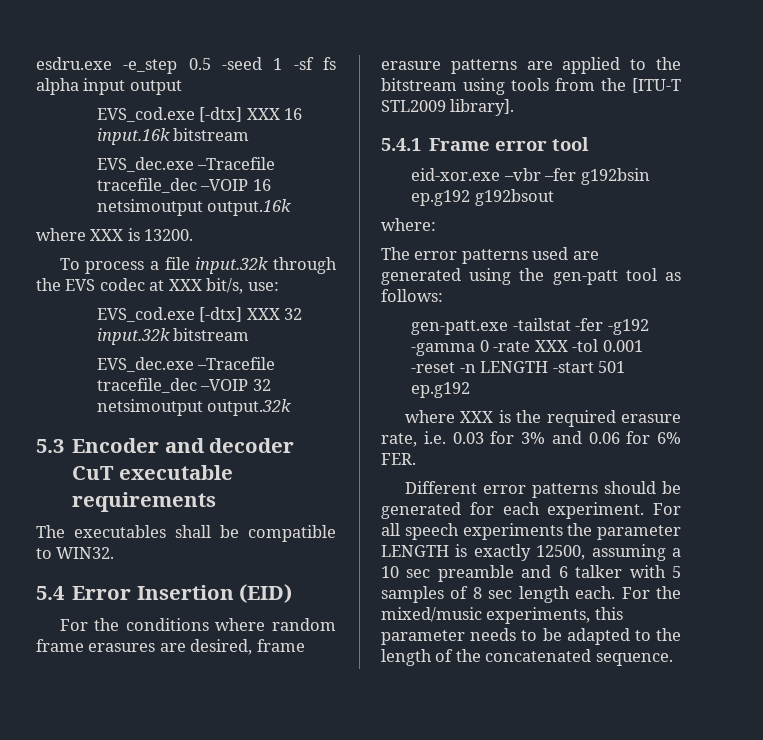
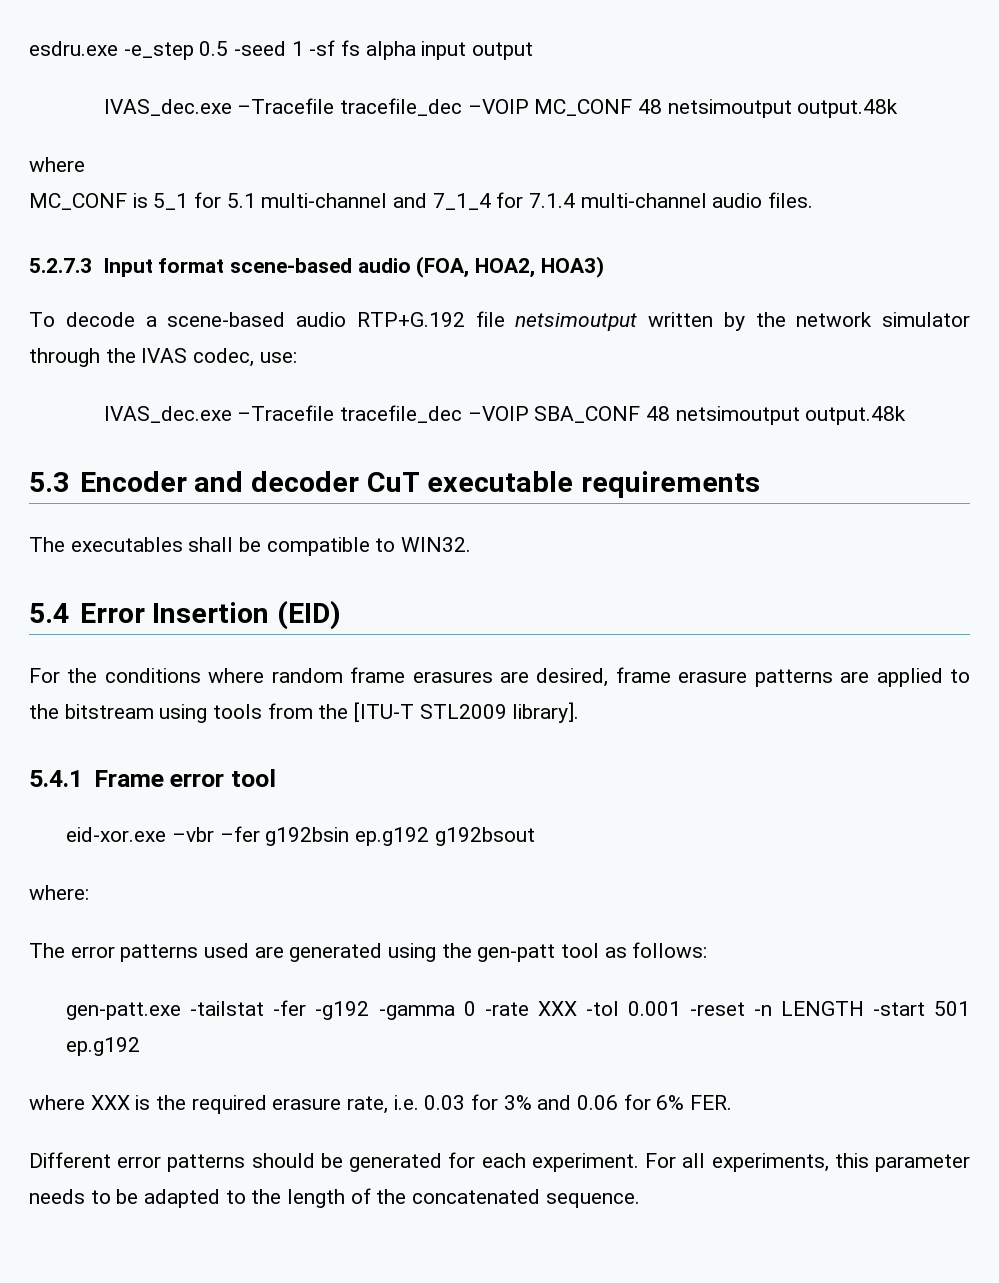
[96,107,303,122] [96,128,250,145] [96,157,276,172] [96,178,271,193] [96,199,292,216] [36,228,194,241] [59,257,338,274] [36,278,279,294] [96,307,303,322] [96,328,250,345] [96,357,276,372] [96,378,271,393] [96,399,292,416] EVS_cod.exe [-dtx] XXX 16 input.16k bitstream // EVS_dec.exe –Tracefile tracefile_dec –VOIP 16 netsimoutput output.16k // where XXX is 13200. // To process a file input.32k through the EVS codec at XXX bit/s, use: // EVS_cod.exe [-dtx] XXX 32 input.32k bitstream // EVS_dec.exe –Tracefile tracefile_dec –VOIP 32 netsimoutput output.32k -> [103,98,899,118] [29,157,85,172] [29,192,814,210] [29,256,604,278] [29,311,970,331] [29,348,297,367] [103,405,907,425] IVAS_dec.exe –Tracefile tracefile_dec –VOIP MC_CONF 48 netsimoutput output.48k // where // MC_CONF is 5_1 for 5.1 multi-channel and 7_1_4 for 7.1.4 multi-channel audio files. // 5.2.7.3 Input format scene-based audio (FOA, HOA2, HOA3) // To decode a scene-based audio RTP+G.192 file netsimoutput written by the network simulator through the IVAS codec, use: // IVAS_dec.exe –Tracefile tracefile_dec –VOIP SBA_CONF 48 netsimoutput output.48k
[404,523,681,540] [381,544,681,561] [381,565,681,582] [381,586,681,603] [381,607,482,622] speech experiments the parameter LENGTH is exactly 12500, assuming a 10 sec preamble and 6 talker with 5 samples of 8 sec length each. For the mixed/music -> (706, 1160) none

